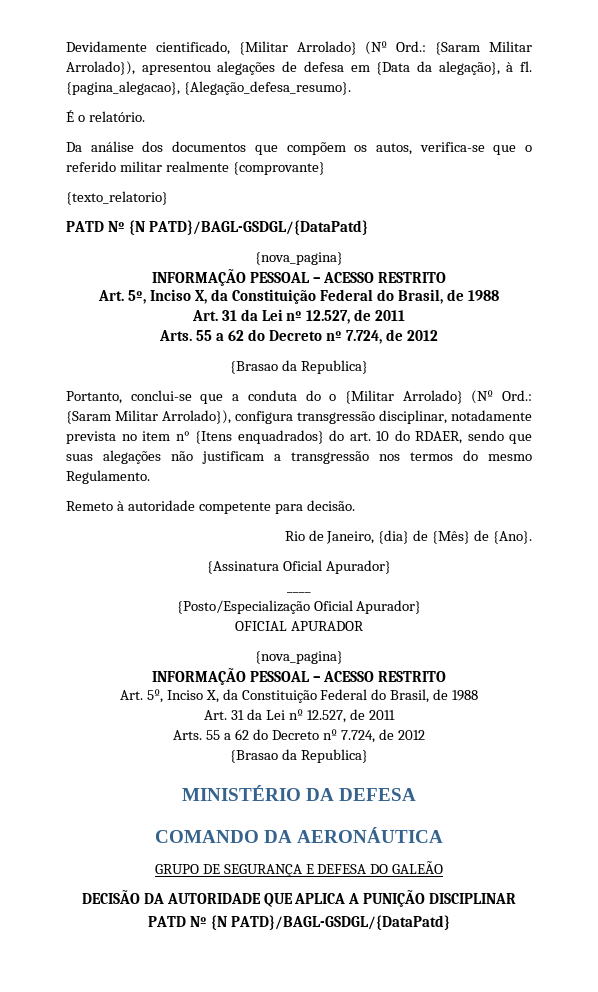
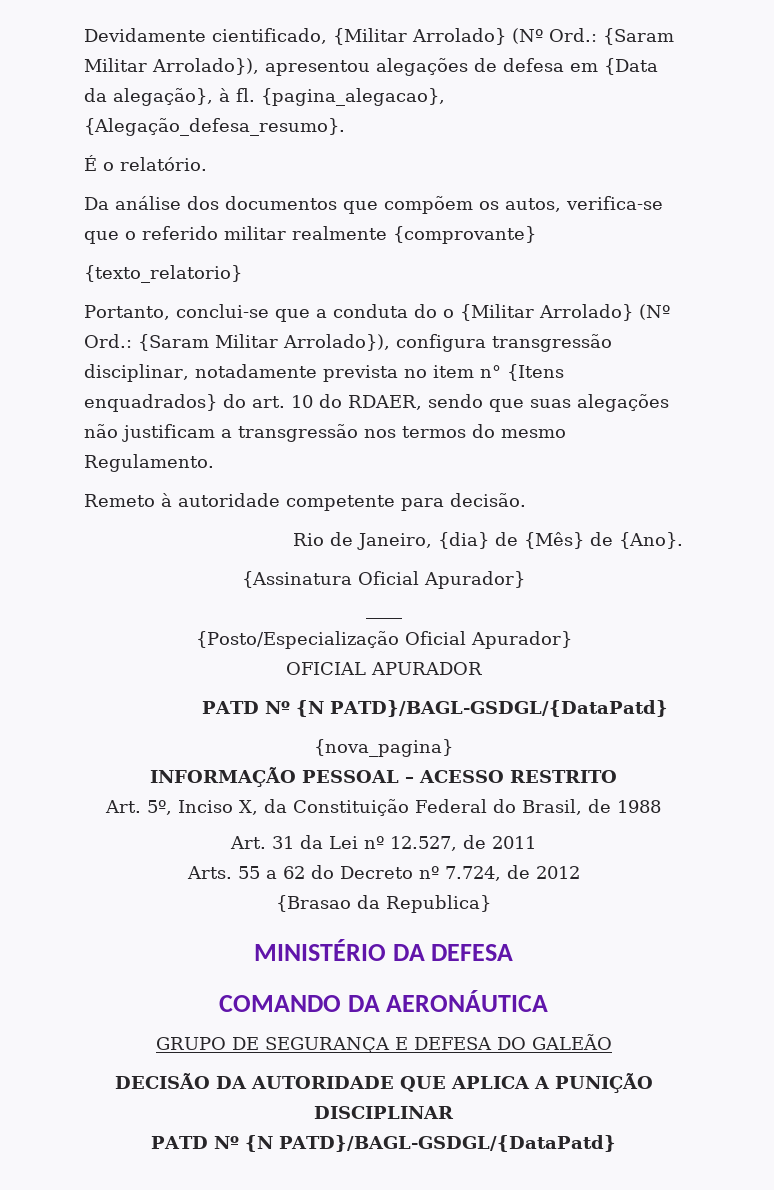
[66,220,368,235] [255,252,343,265] [151,269,447,286] [98,289,499,304] [191,309,406,324] [159,329,438,344] [230,360,368,374] // PATD Nº {N PATD}/BAGL-GSDGL/{DataPatd} // {nova_pagina} // INFORMAÇÃO PESSOAL – ACESSO RESTRITO // Art. 5º, Inciso X, da Constituição Federal do Brasil, de 1988 // Art. 31 da Lei nº 12.527, de 2011 // Arts. 55 a 62 do Decreto nº 7.724, de 2012 // {Brasao da Republica} -> (242, 274) none
(364, 626) none -> [202,700,669,717] // PATD Nº {N PATD}/BAGL-GSDGL/{DataPatd}

